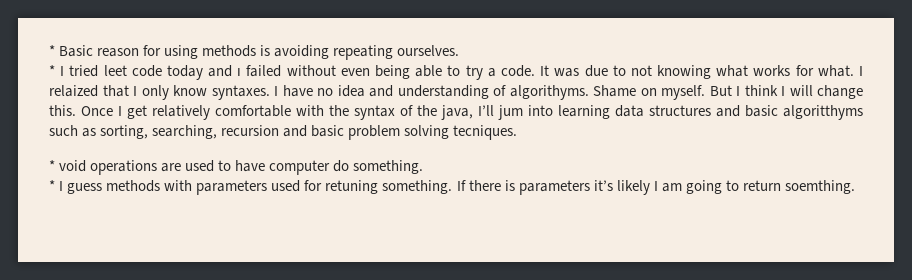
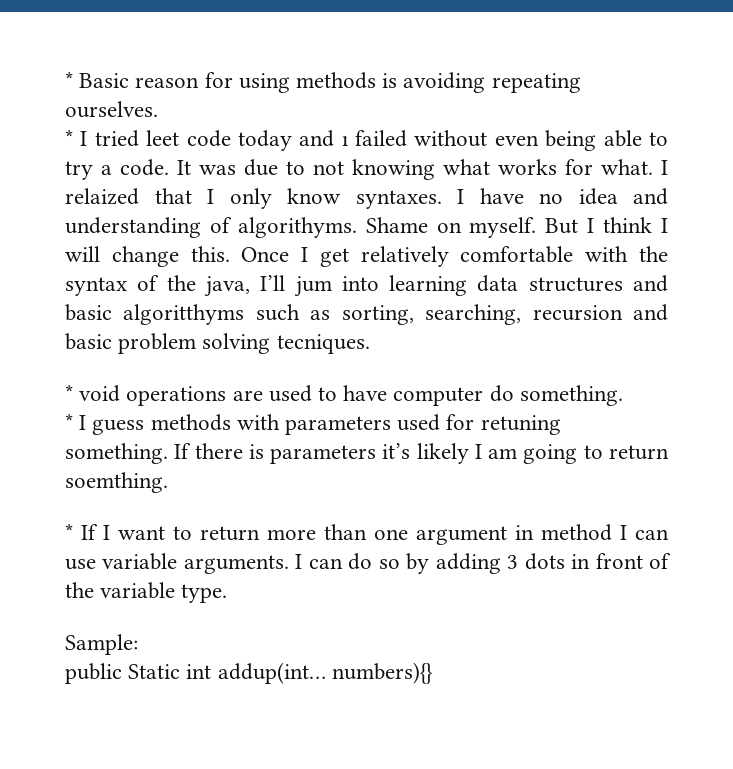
(856, 187) none -> [65,523,669,545] [65,553,671,574] [65,582,228,603] [65,634,138,655] [65,662,433,684] // * If I want to return more than one argument in method I can use variable arguments. I can do so by adding 3 dots in front of the variable type. // Sample: // public Static int addup(int… numbers){}

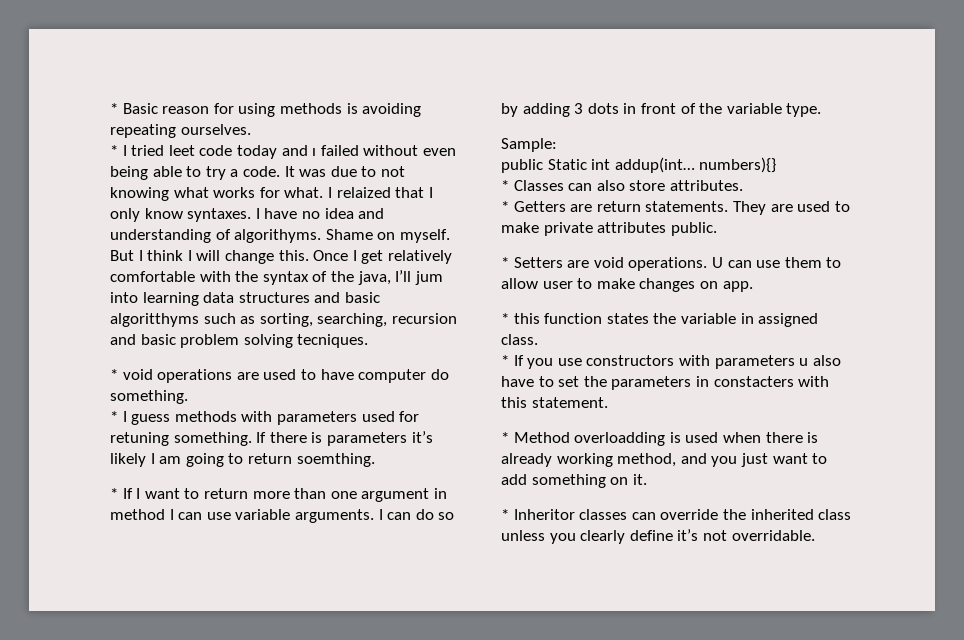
(433, 673) none -> [501,180,743,191] [501,201,850,215] [501,222,717,236] [501,257,842,271] [501,278,753,292] [501,313,819,327] [501,334,538,345] [501,355,841,369] [501,376,830,390] [501,397,608,408] [501,432,819,446] [501,453,828,467] [501,474,647,488] [501,509,852,520] [501,529,815,544] // * Classes can also store attributes. // * Getters are return statements. They are used to make private attributes public. // * Setters are void operations. U can use them to allow user to make changes on app. // * this function states the variable in assigned class. // * If you use constructors with parameters u also have to set the parameters in constacters with this statement. // * Method overloadding is used when there is already working method, and you just want to add something on it. // * Inheritor classes can override the inherited class unless you clearly define it’s not overridable.

